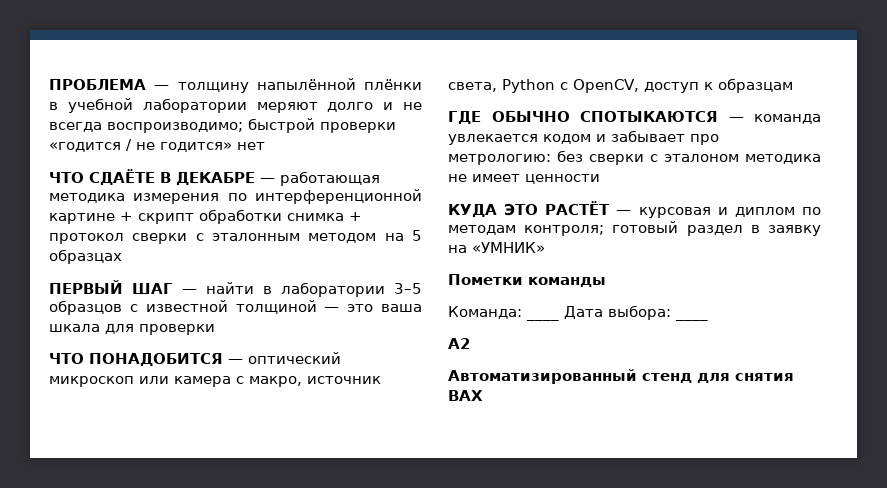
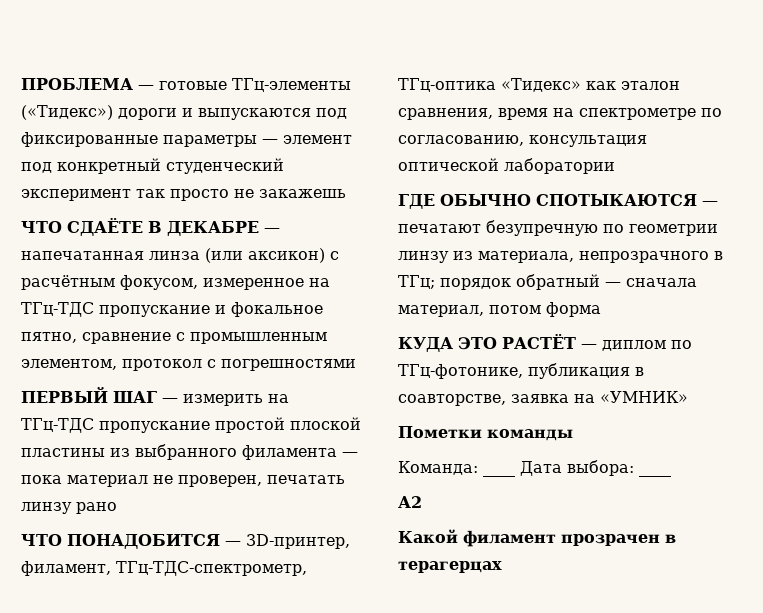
[177,78,422,93] [49,98,422,113] [49,118,396,133] [49,139,265,152] толщину напылённой плёнки в учебной лаборатории меряют долго и не всегда воспроизводимо; быстрой проверки «годится / не годится» нет -> [159,78,351,92] [21,105,347,120] [21,132,352,147] [21,158,284,174] [21,189,346,201] готовые ТГц-элементы («Тидекс») дороги и выпускаются под фиксированные параметры — элемент под конкретный студенческий эксперимент так просто не закажешь
[280,171,380,186] [49,189,422,204] [49,209,362,224] [49,230,422,244] [49,249,122,264] [49,280,422,297] [49,300,422,315] [49,324,215,335] [49,352,341,366] [49,376,381,387] [448,78,793,93] [448,111,821,124] [448,130,719,145] [448,150,821,165] [448,174,600,184] [448,201,821,218] [448,221,821,236] работающая методика измерения по интерференционной картине + скрипт обработки снимка + протокол сверки с эталонным методом на 5 образцах // ПЕРВЫЙ ШАГ — найти в лаборатории 3–5 образцов с известной толщиной — это ваша шкала для проверки // ЧТО ПОНАДОБИТСЯ — оптический микроскоп или камера с макро, источник света, Python с OpenCV, доступ к образцам // ГДЕ ОБЫЧНО СПОТЫКАЮТСЯ — команда увлекается кодом и забывает про метрологию: без сверки с эталоном методика не имеет ценности // КУДА ЭТО РАСТЁТ — курсовая и диплом по методам контроля; готовый раздел в заявку -> [21,248,339,263] [21,275,330,290] [21,302,323,317] [21,332,327,344] [21,359,356,371] [21,387,289,406] [21,417,361,433] [21,444,358,460] [21,475,345,487] [21,502,117,514] [21,534,350,549] [21,561,307,576] [398,78,680,92] [398,108,722,120] [398,135,647,147] [398,158,615,174] [398,194,718,209] [398,220,718,236] [398,251,723,263] [398,274,697,290] [398,302,601,317] [398,334,692,352] [398,363,644,379] [398,394,569,406] напечатанная линза (или аксикон) с расчётным фокусом, измеренное на ТГц-ТДС пропускание и фокальное пятно, сравнение с промышленным элементом, протокол с погрешностями // ПЕРВЫЙ ШАГ — измерить на ТГц-ТДС пропускание простой плоской пластины из выбранного филамента — пока материал не проверен, печатать линзу рано // ЧТО ПОНАДОБИТСЯ — 3D-принтер, филамент, ТГц-ТДС-спектрометр, ТГц-оптика «Тидекс» как эталон сравнения, время на спектрометре по согласованию, консультация оптической лаборатории // ГДЕ ОБЫЧНО СПОТЫКАЮТСЯ — печатают безупречную по геометрии линзу из материала, непрозрачного в ТГц; порядок обратный — сначала материал, потом форма // КУДА ЭТО РАСТЁТ — диплом по ТГц-фотонике, публикация в соавторстве, заявка
[448,369,794,384] [448,390,483,401] Автоматизированный стенд для снятия ВАХ -> [398,529,676,547] [398,561,502,573] Какой филамент прозрачен в терагерцах

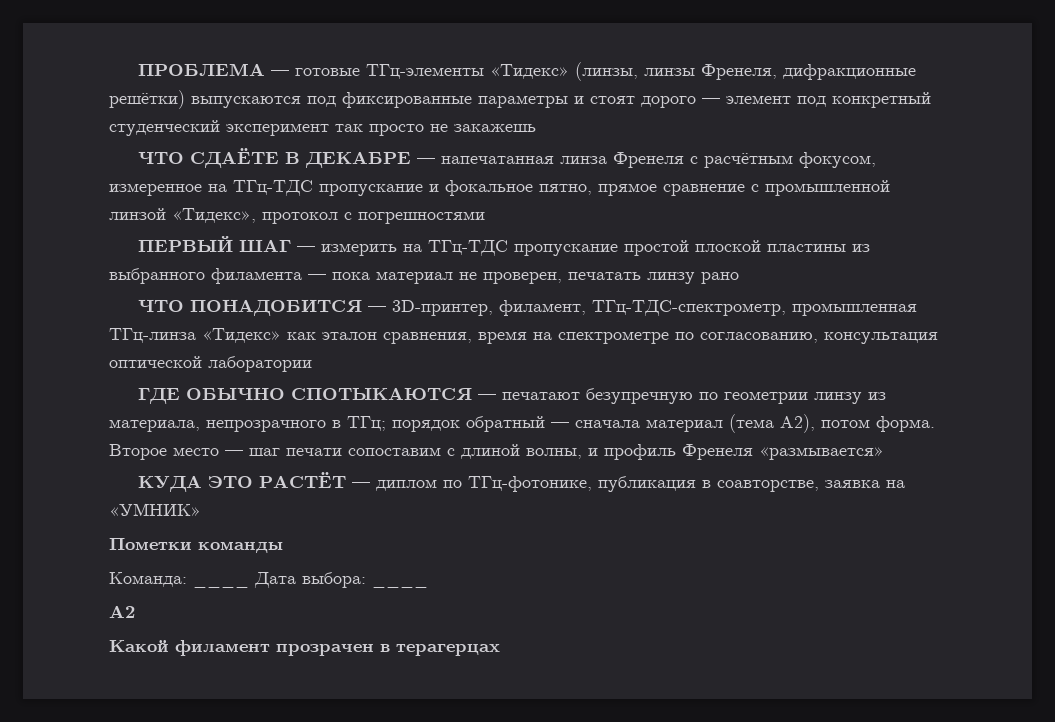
[21,105,193,120] («Тидекс») дороги и -> [490,62,917,81] [109,90,185,109] «Тидекс» (линзы, линзы Френеля, дифракционные решётки)
(257, 141) none -> [574,96,696,108] и стоят дорого
[205,248,325,263] (или аксикон) -> [613,152,685,168] Френеля
(77, 337) none -> [598,183,657,196] прямое
[190,332,327,344] [21,359,117,370] промышленным элементом, -> [765,180,890,196] [109,208,256,223] промышленной линзой «Тидекс»,
[398,78,496,92] ТГц-оптика -> [792,303,918,316] [109,328,196,343] промышленная ТГц-линза
[398,302,601,317] материал, потом форма -> [646,414,935,433] [109,444,884,460] материал (тема А2), потом форма. Второе место — шаг печати сопоставим с длиной волны, и профиль Френеля «размывается»

